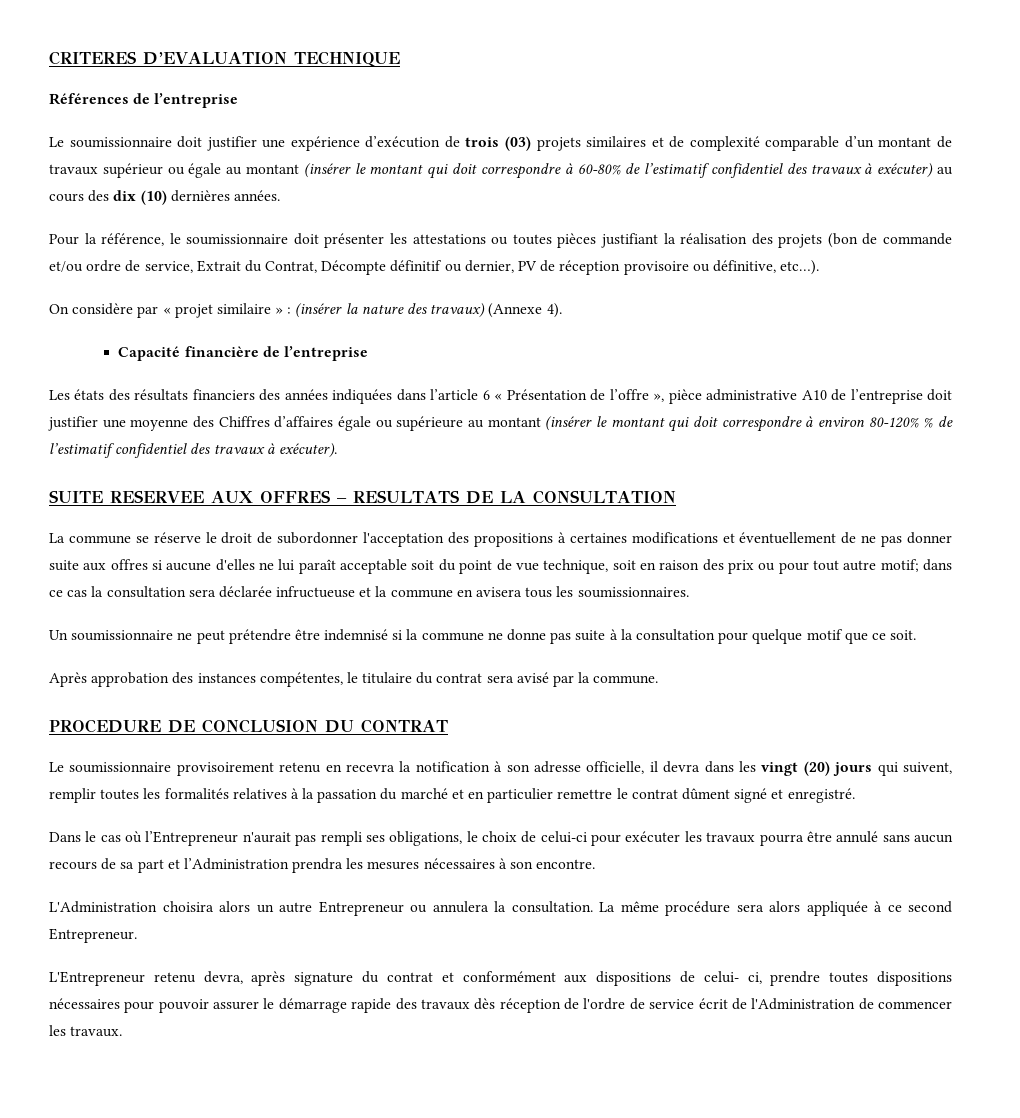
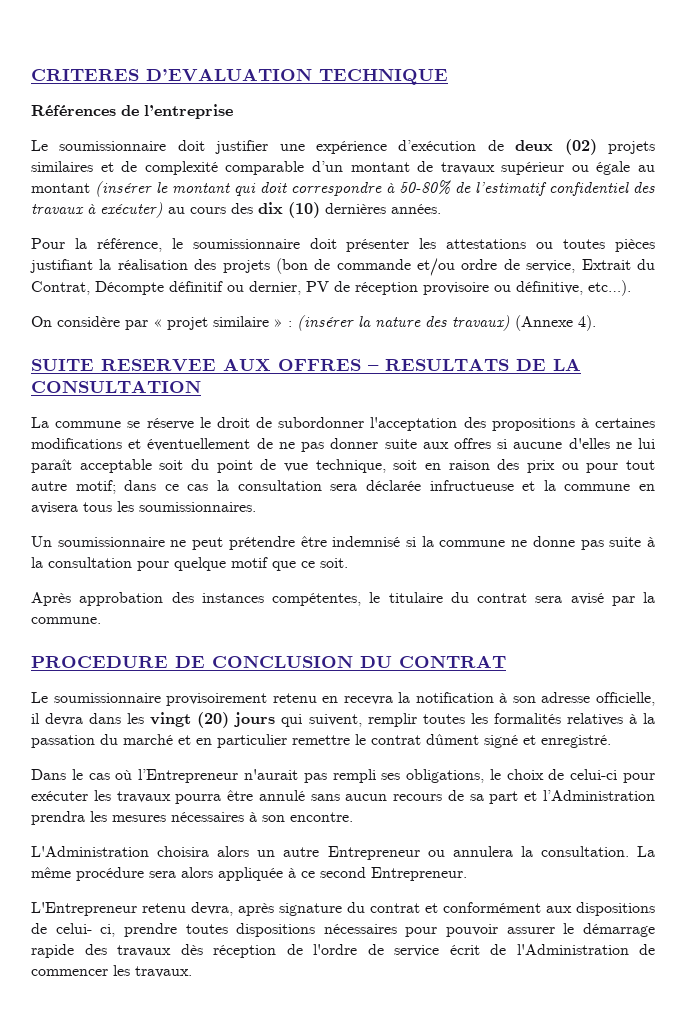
[465,136,531,151] trois (03) -> [515,139,597,155] deux (02)
[577,164,621,175] 60-80% -> [399,180,451,194] 50-80%
[118,346,368,361] [49,389,953,404] [48,416,953,432] [49,443,337,458] // Capacité financière de l’entreprise // Les états des résultats financiers des années indiquées dans l’article 6 « Présentation de l’offre », pièce administrative A10 de l’entreprise doit justifier une moyenne des Chiffres d’affaires égale ou supérieure au montant (insérer le montant qui doit correspondre à environ 80-120% % de l’estimatif confidentiel des travaux à exécuter). -> (596, 323) none

